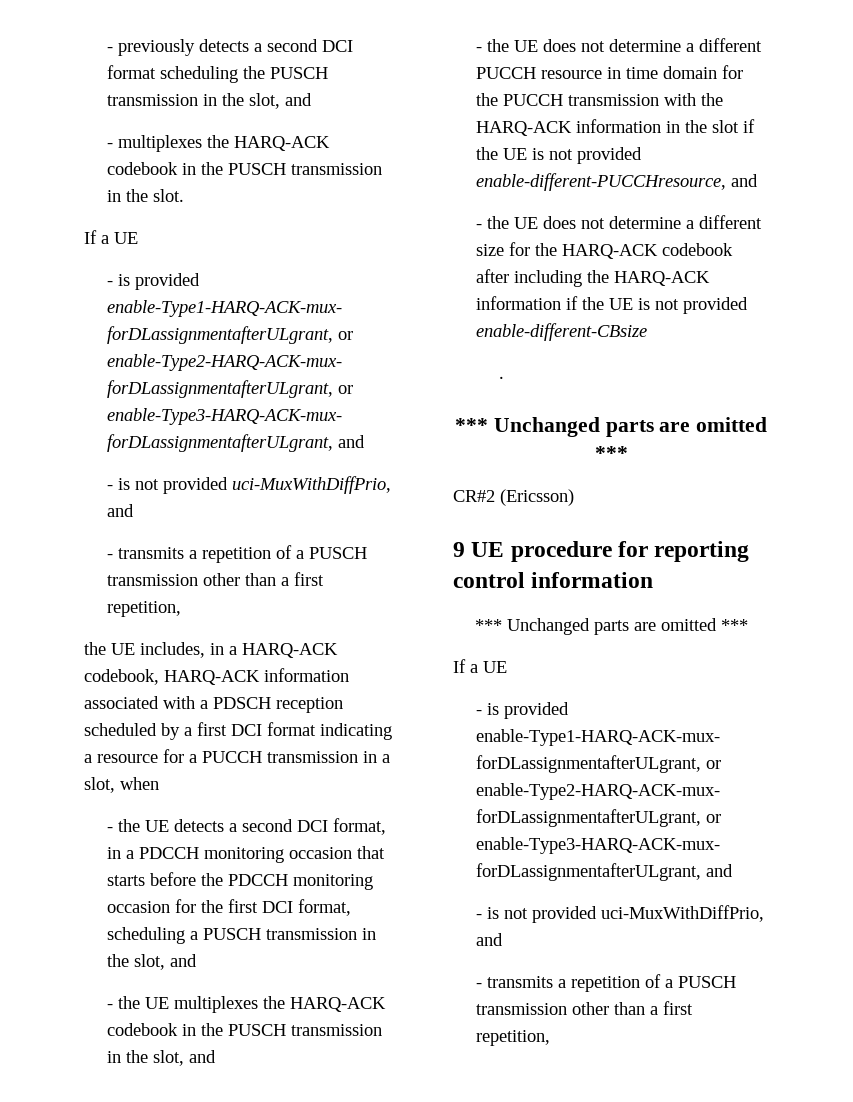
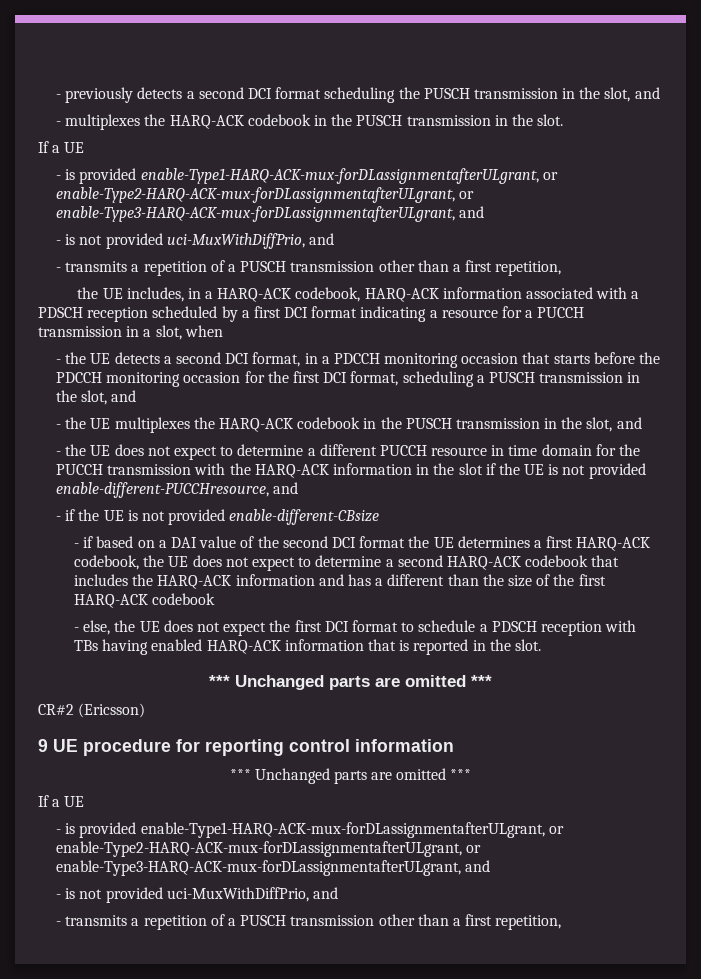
(606, 46) none -> [173,446,234,460] expect to
[487,215,763,229] [476,242,734,259] [476,269,711,287] [476,296,562,310] the UE does not determine a different size for the HARQ-ACK codebook after including the HARQ-ACK information -> (62, 518) none
[499,376,505,379] . -> [74,536,651,551] [74,555,620,571] [74,574,606,589] [74,593,216,608] [74,620,637,636] [74,639,541,655] - if based on a DAI value of the second DCI format the UE determines a first HARQ-ACK codebook, the UE does not expect to determine a second HARQ-ACK codebook that includes the HARQ-ACK information and has a different than the size of the first HARQ-ACK codebook // - else, the UE does not expect the first DCI format to schedule a PDSCH reception with TBs having enabled HARQ-ACK information that is reported in the slot.

